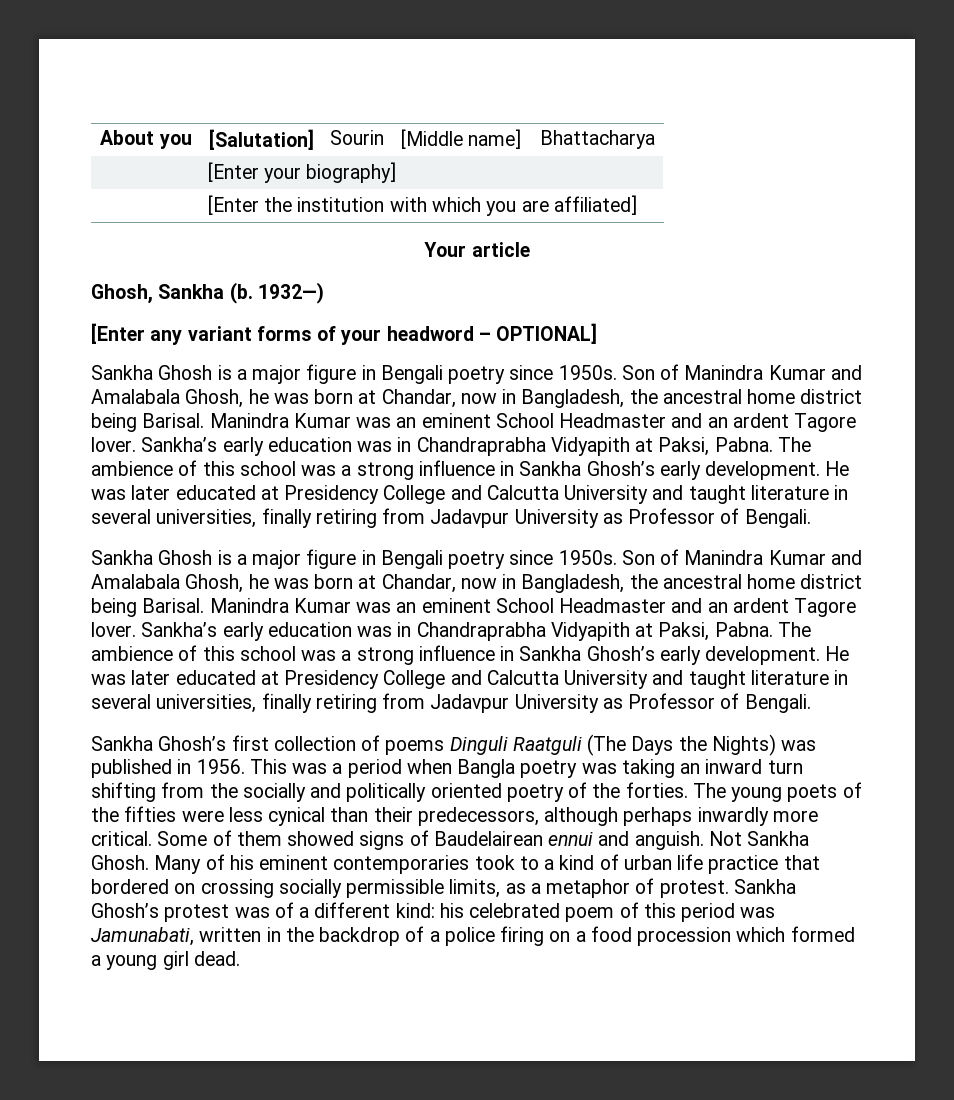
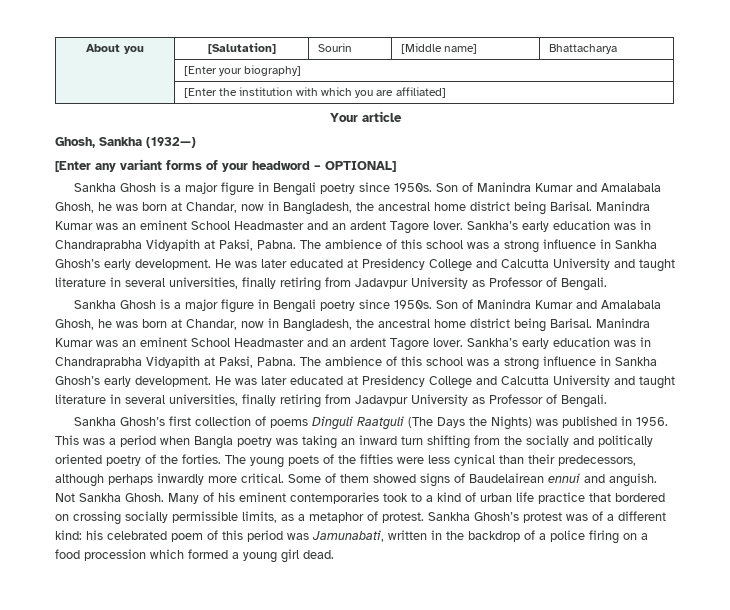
[229,282,324,304] (b. 1932—) -> [146,137,196,148] (1932—)

